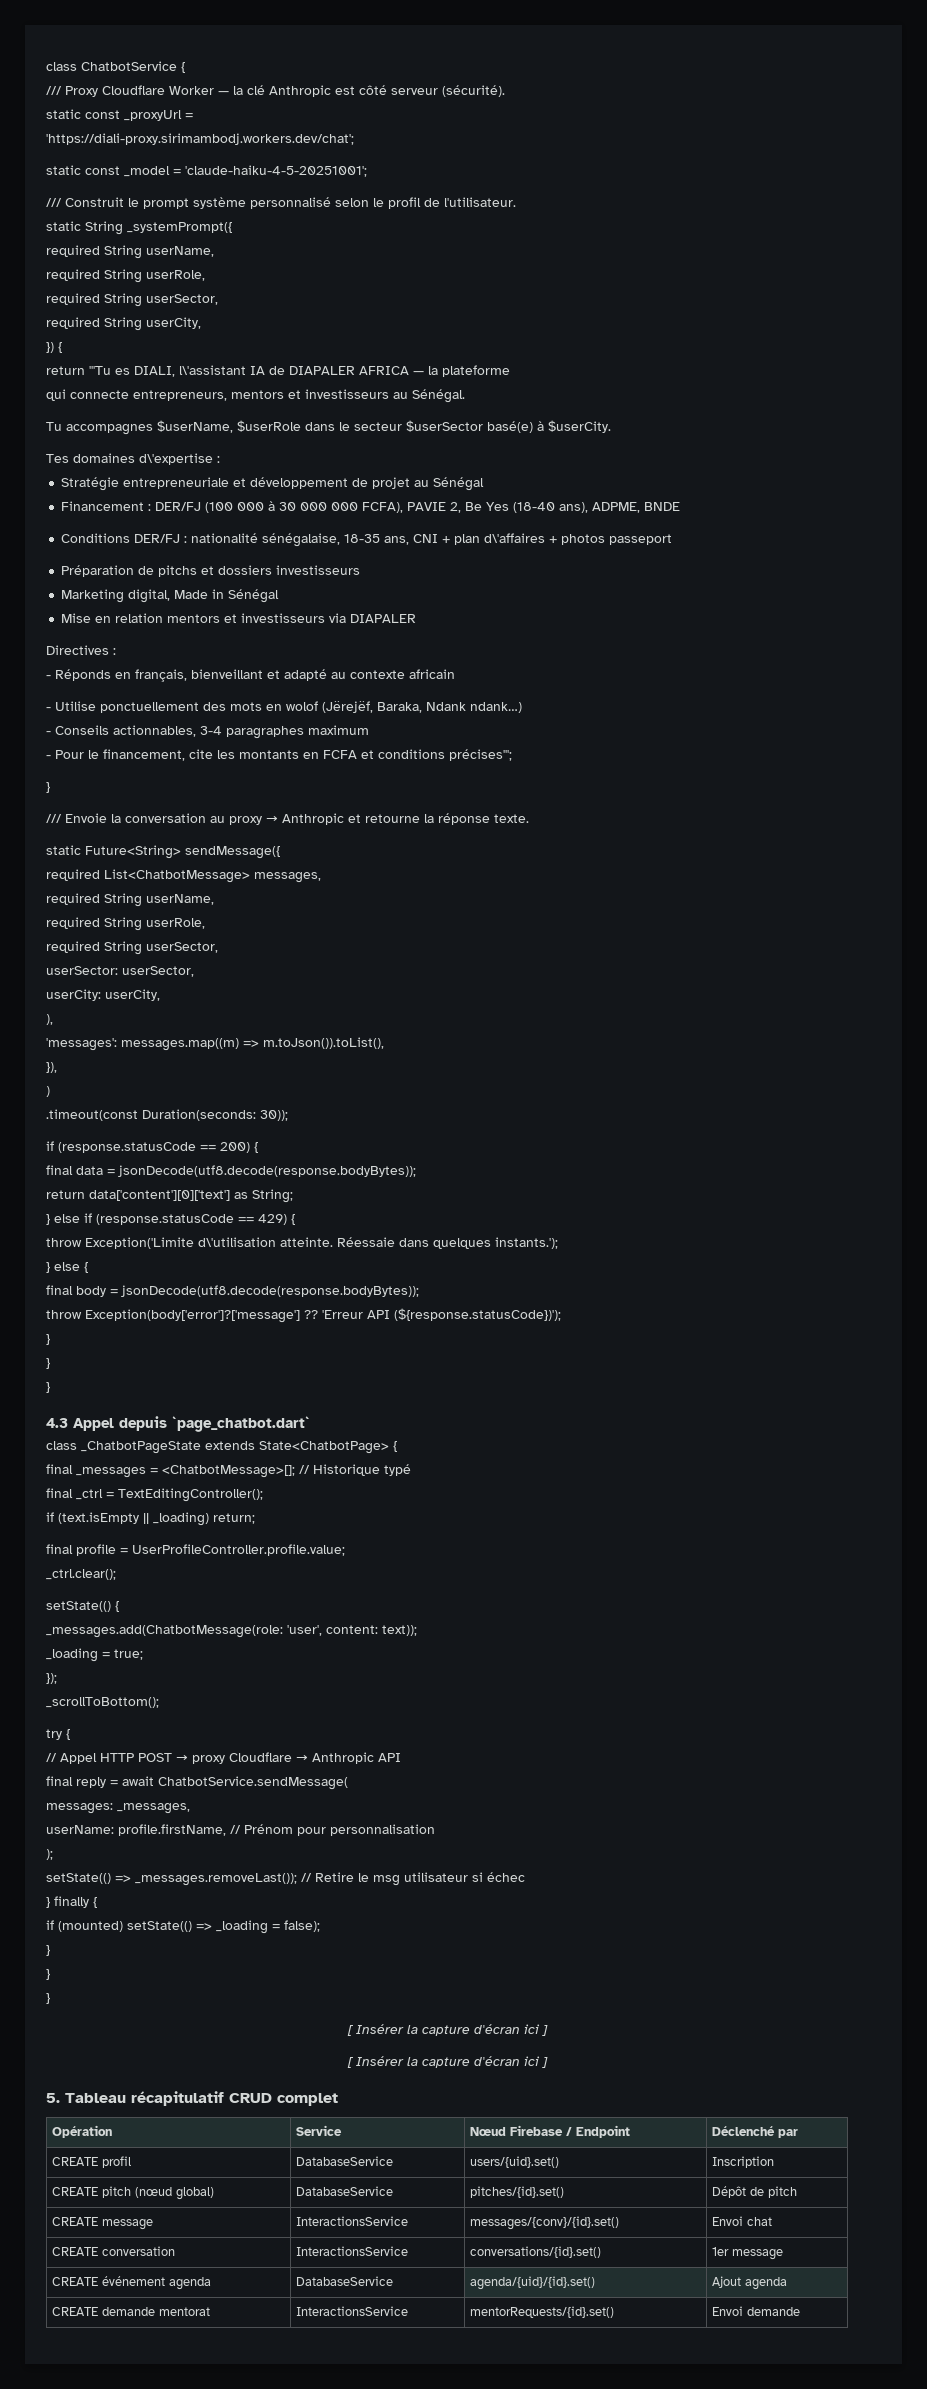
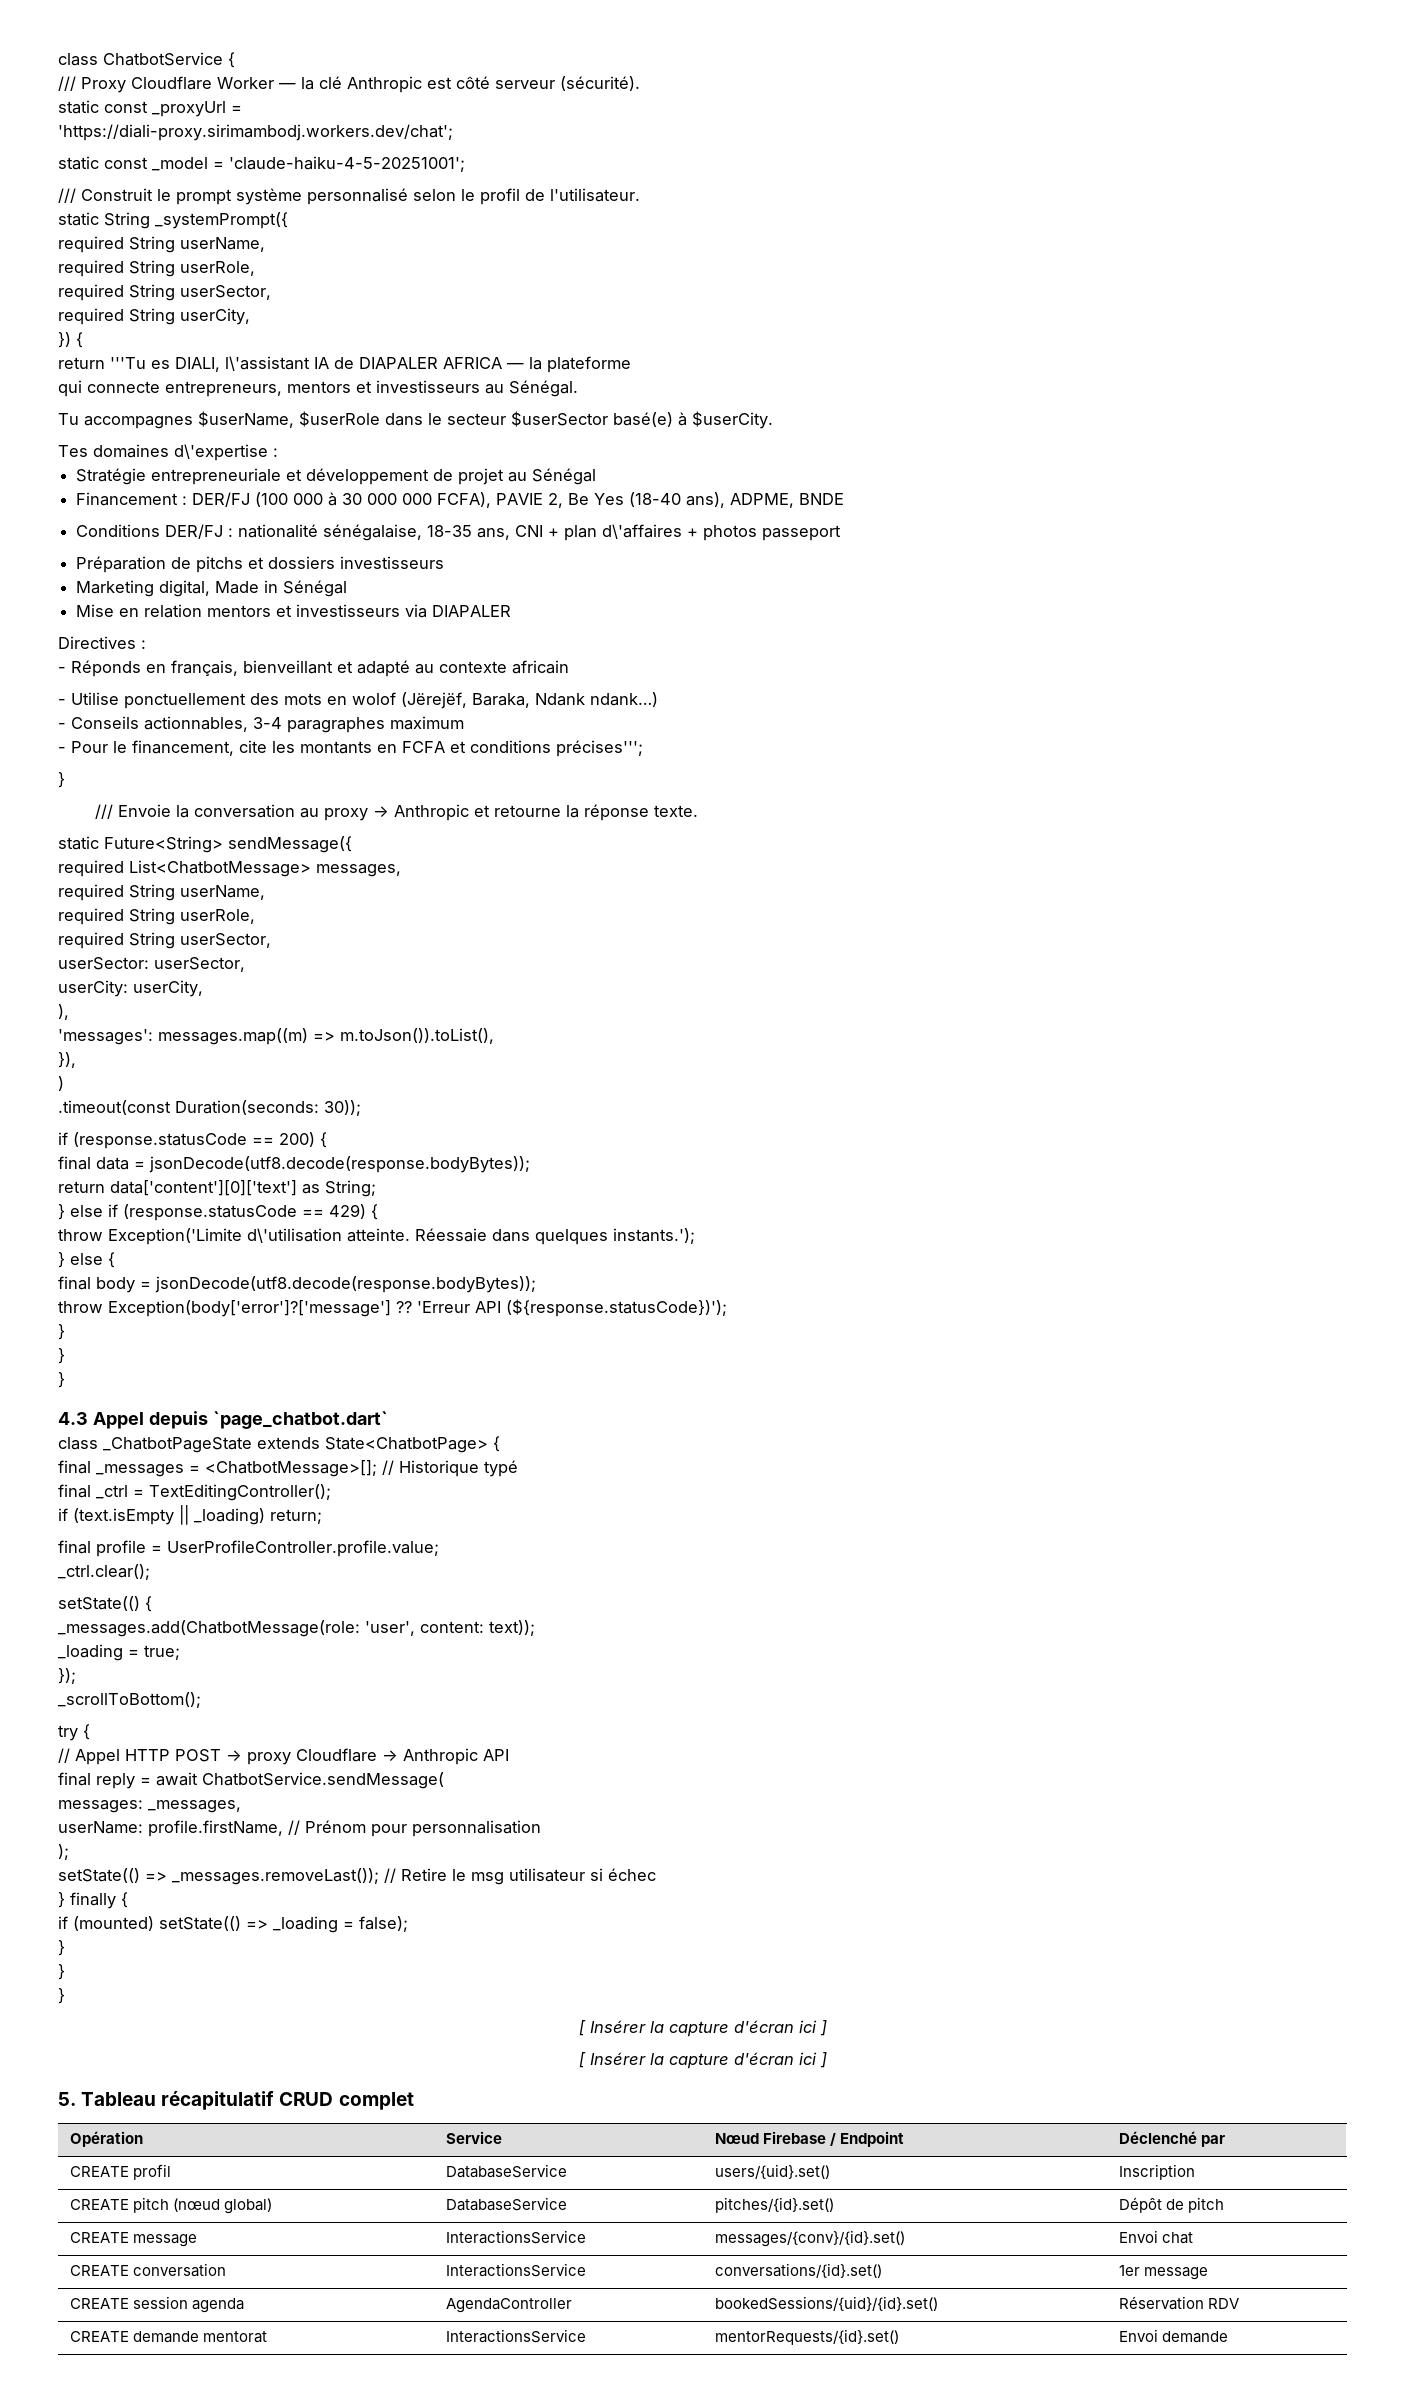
[101,2276,165,2286] événement -> [133,2296,189,2309] session
[295,2276,393,2286] [469,2276,595,2290] [711,2276,787,2290] DatabaseService | agenda/{uid}/{id}.set() | Ajout agenda -> [446,2298,573,2313] [715,2296,939,2311] [1119,2296,1240,2310] AgendaController | bookedSessions/{uid}/{id}.set() | Réservation RDV

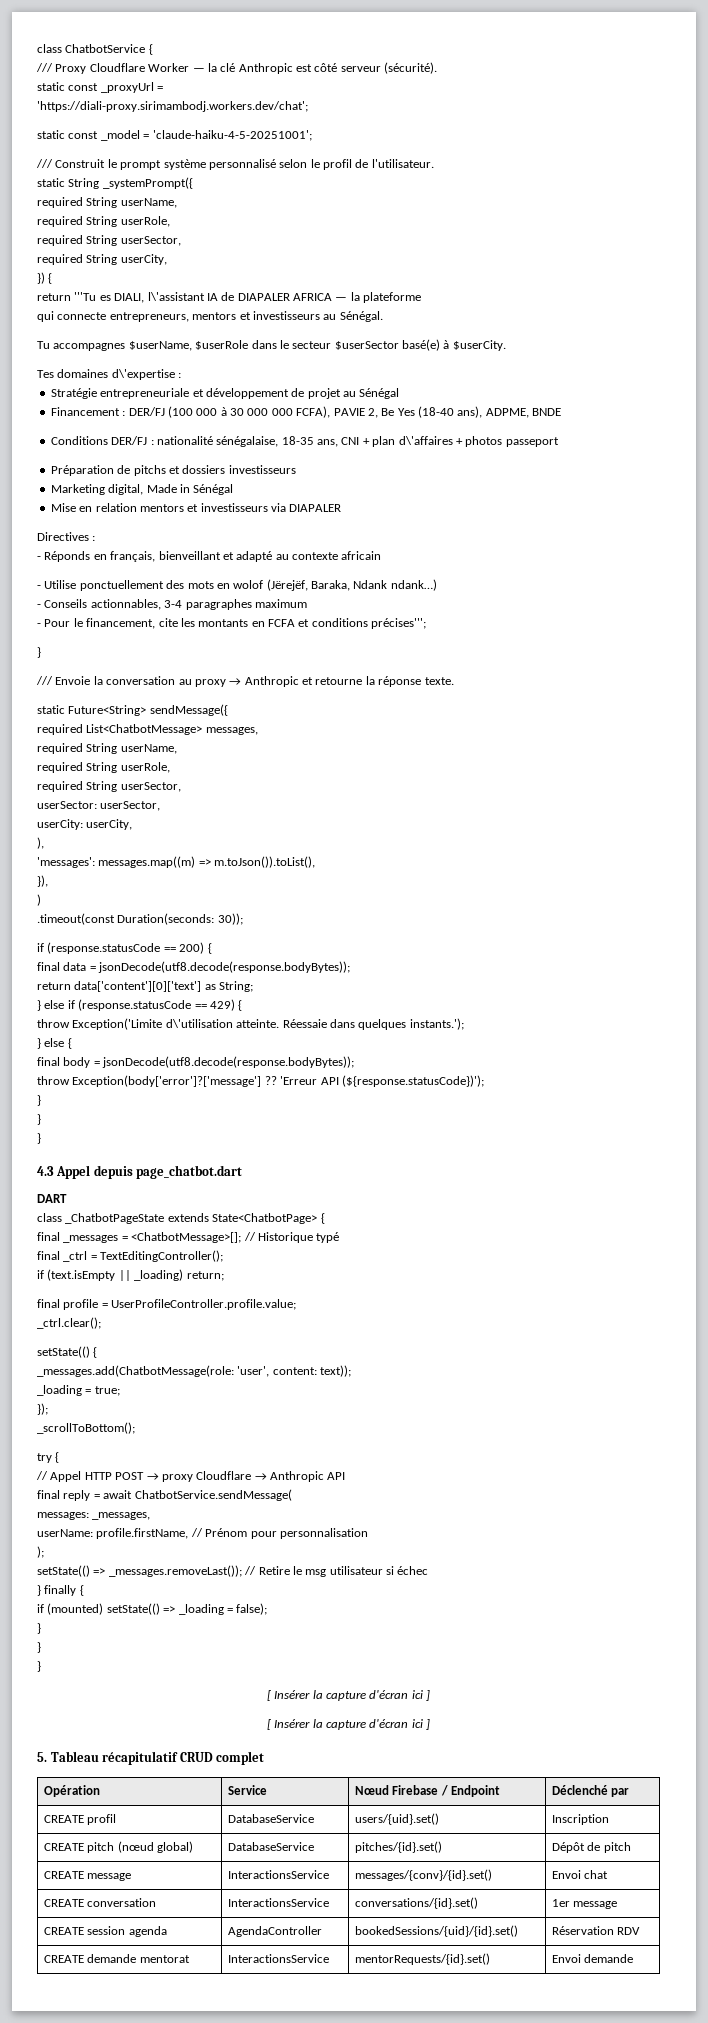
[212,1411,388,1429] `page_chatbot.dart` -> [136,1165,243,1179] [37,1194,67,1203] page_chatbot.dart // DART

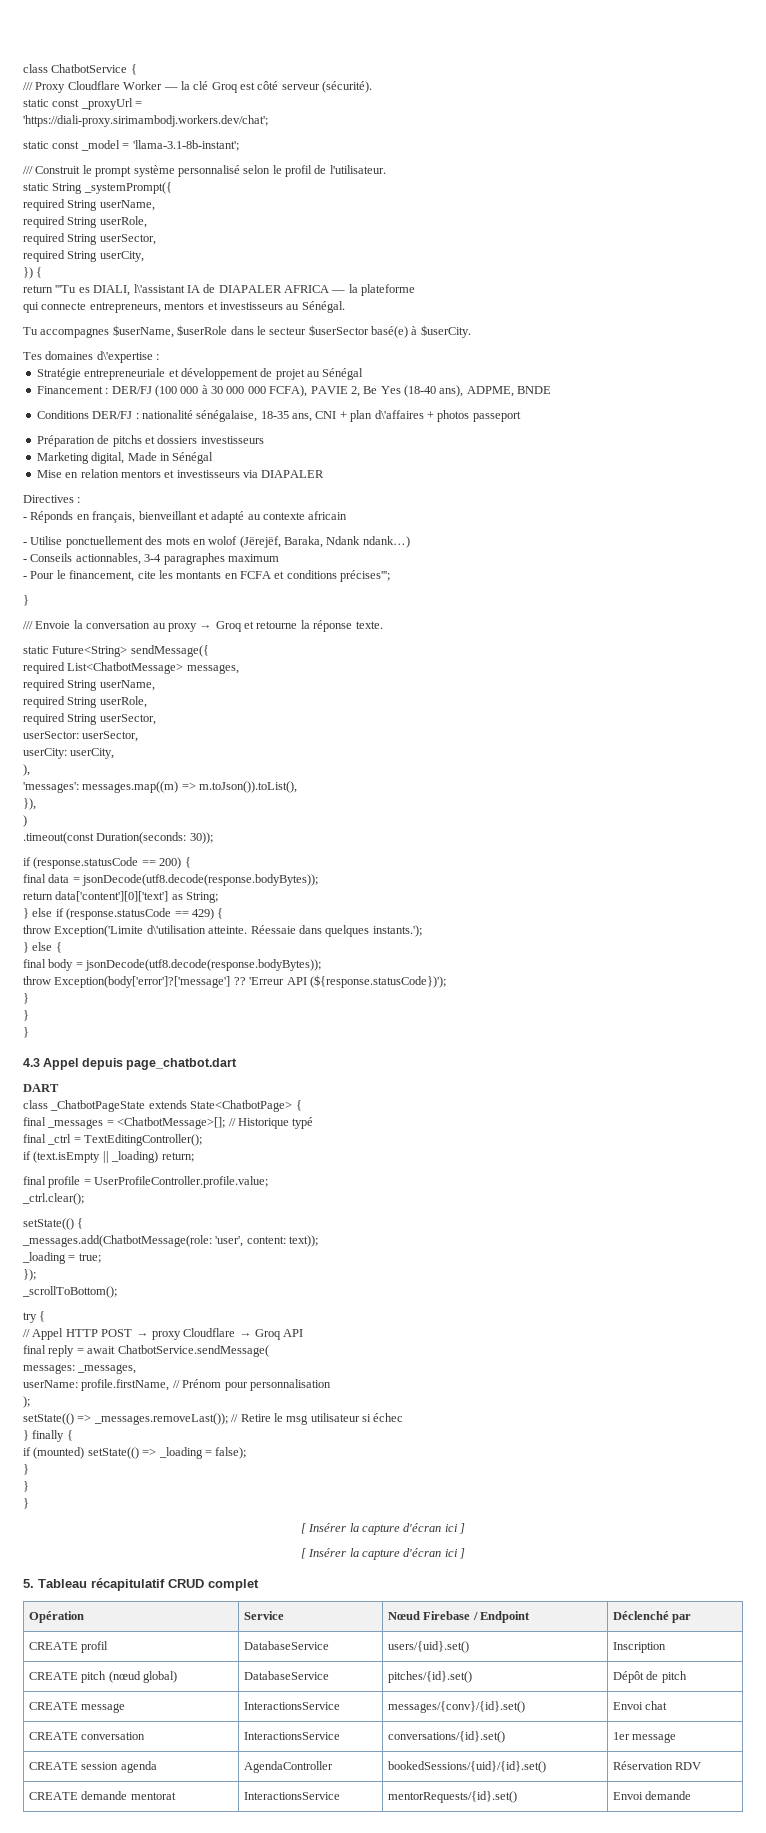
[238,63,293,74] Anthropic -> [211,82,238,93] Groq
[152,130,312,141] 'claude-haiku-4-5-20251001'; -> [132,140,239,151] 'llama-3.1-8b-instant';
[244,676,299,687] Anthropic -> [215,621,242,632] Groq
[270,1471,324,1482] Anthropic -> [255,1329,281,1340] Groq

